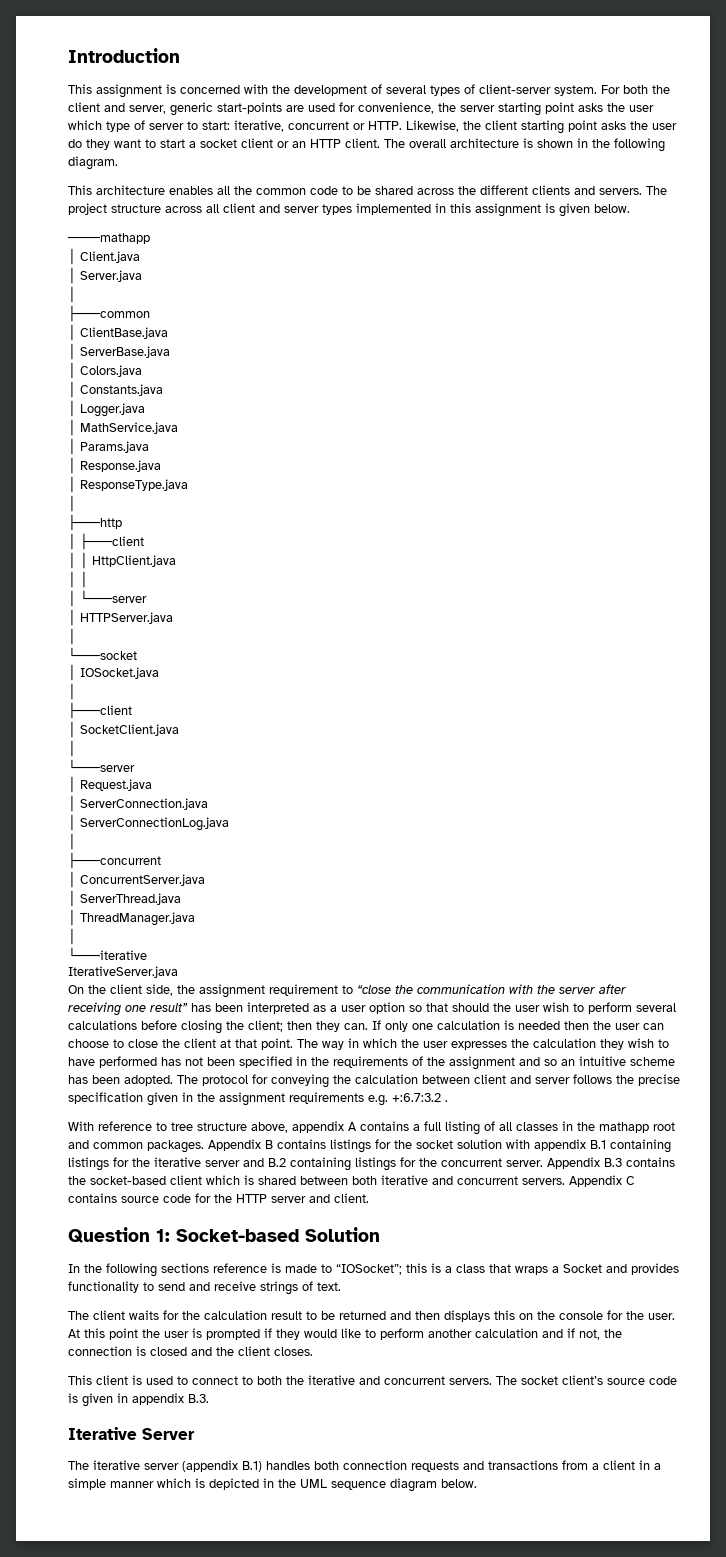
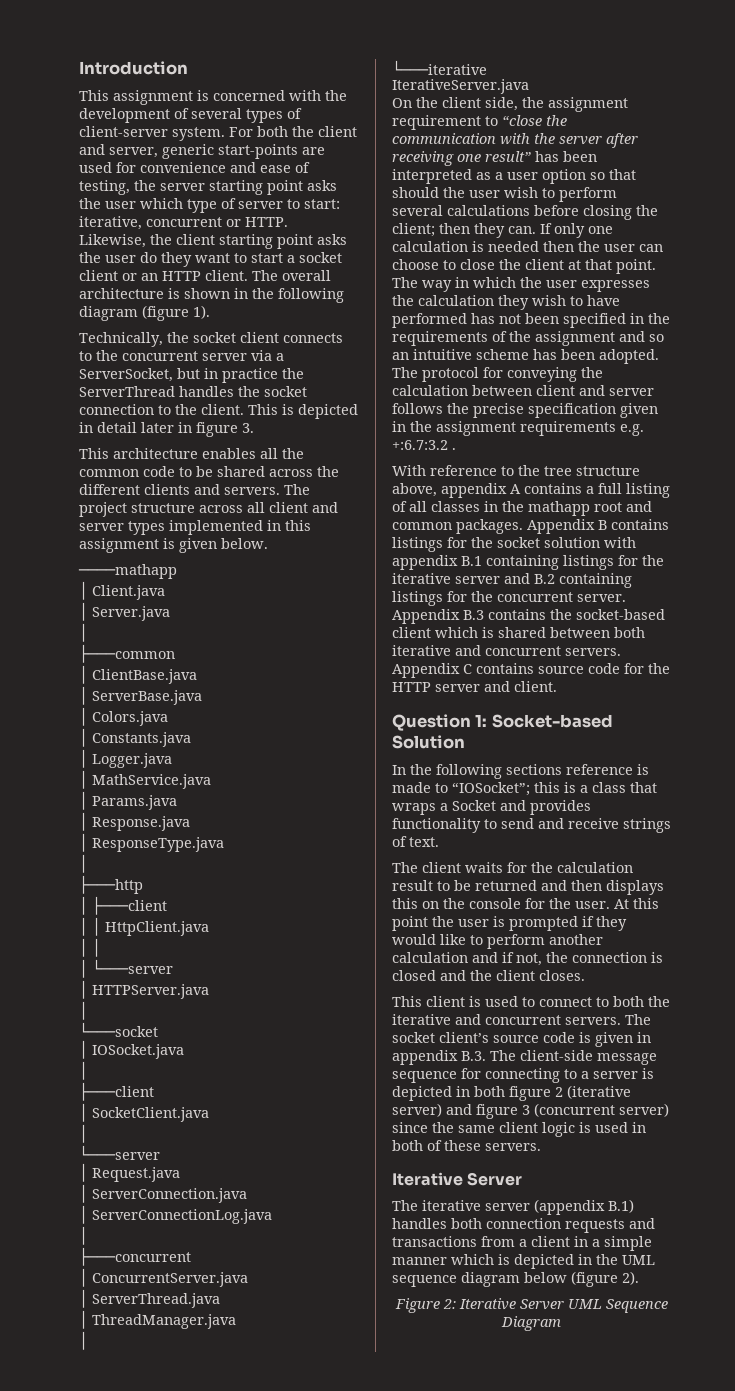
[358,102,434,114] convenience, -> [140,162,310,173] [79,180,130,195] convenience and ease of testing,
[68,156,118,170] diagram. -> [79,305,210,321] [79,332,343,347] [79,350,284,361] [79,368,304,383] [79,386,307,397] [79,404,358,419] [79,422,254,437] diagram (figure 1). // Technically, the socket client connects to the concurrent server via a ServerSocket, but in practice the ServerThread handles the socket connection to the client. This is depicted in detail later in figure 3.
(167, 1126) none -> [518,465,540,476] the
(209, 1398) none -> [490,1050,657,1065] [392,1068,654,1083] [392,1085,631,1101] [392,1103,669,1119] [392,1122,646,1137] [392,1140,541,1151] The client-side message sequence for connecting to a server is depicted in both figure 2 (iterative server) and figure 3 (concurrent server) since the same client logic is used in both of these servers.
[441,1479,477,1488] below. -> [524,1271,639,1287] [394,1298,668,1313] [501,1316,561,1331] below (figure 2). // Figure 2: Iterative Server UML Sequence Diagram

